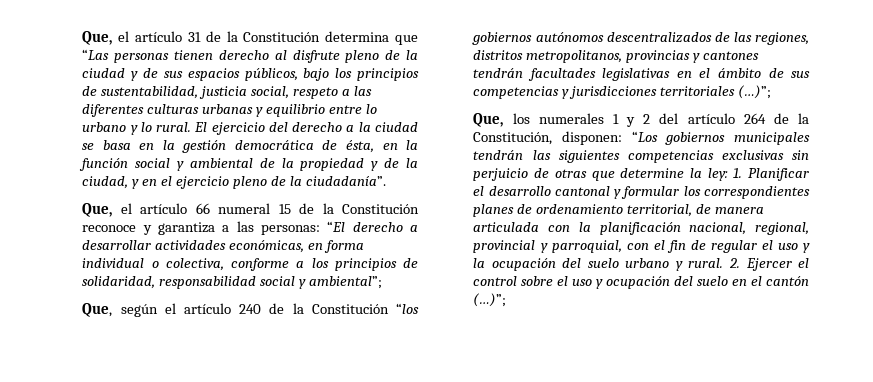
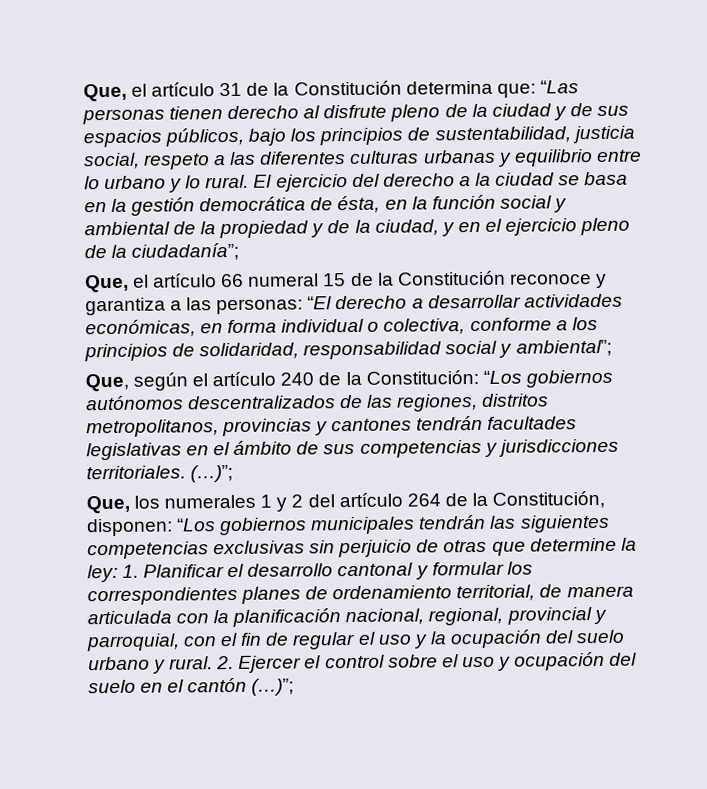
[395,35,419,45] que -> [496,83,536,98] que:
[305,176,386,186] ciudadanía”. -> [131,242,240,261] ciudadanía”;
[311,303,419,314] Constitución “los -> [365,369,522,385] Constitución: “Los
[660,86,736,96] territoriales -> [85,465,186,480] territoriales.

